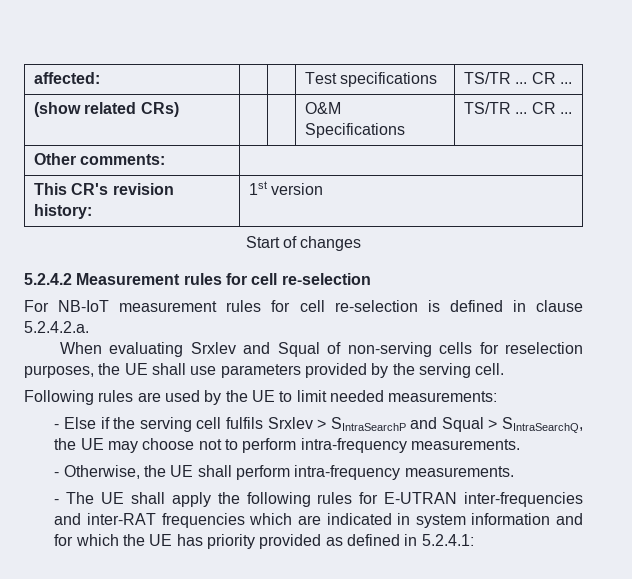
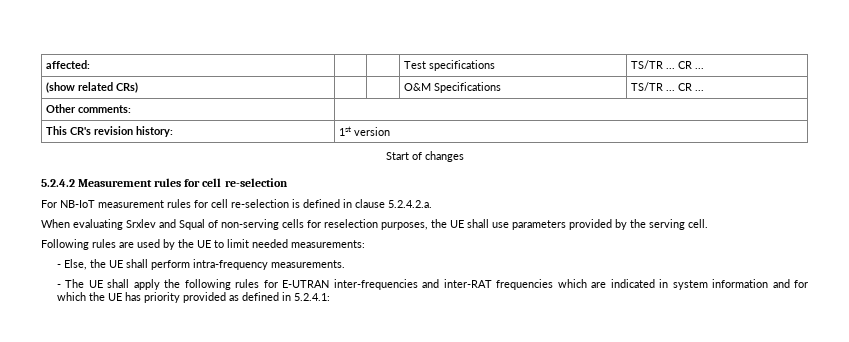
[64,417,584,433] [54,438,521,453] [54,465,140,479] Else if the serving cell fulfils Srxlev > SIntraSearchP and Squal > SIntraSearchQ, the UE may choose not to perform intra-frequency measurements. // - Otherwise, -> [63,259,87,270] Else,

